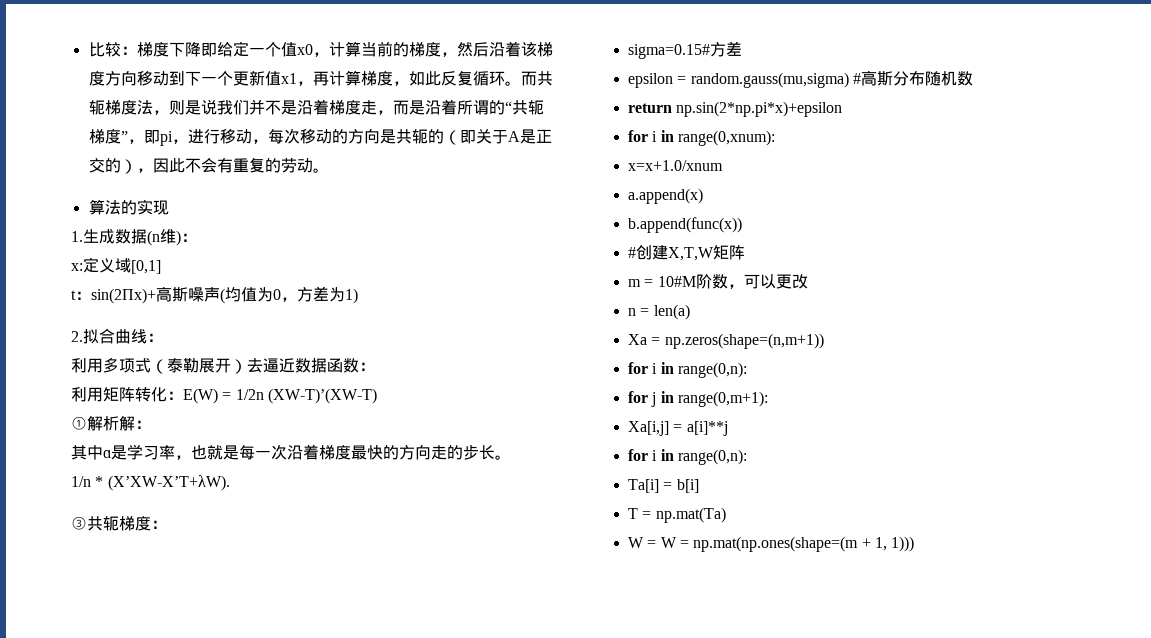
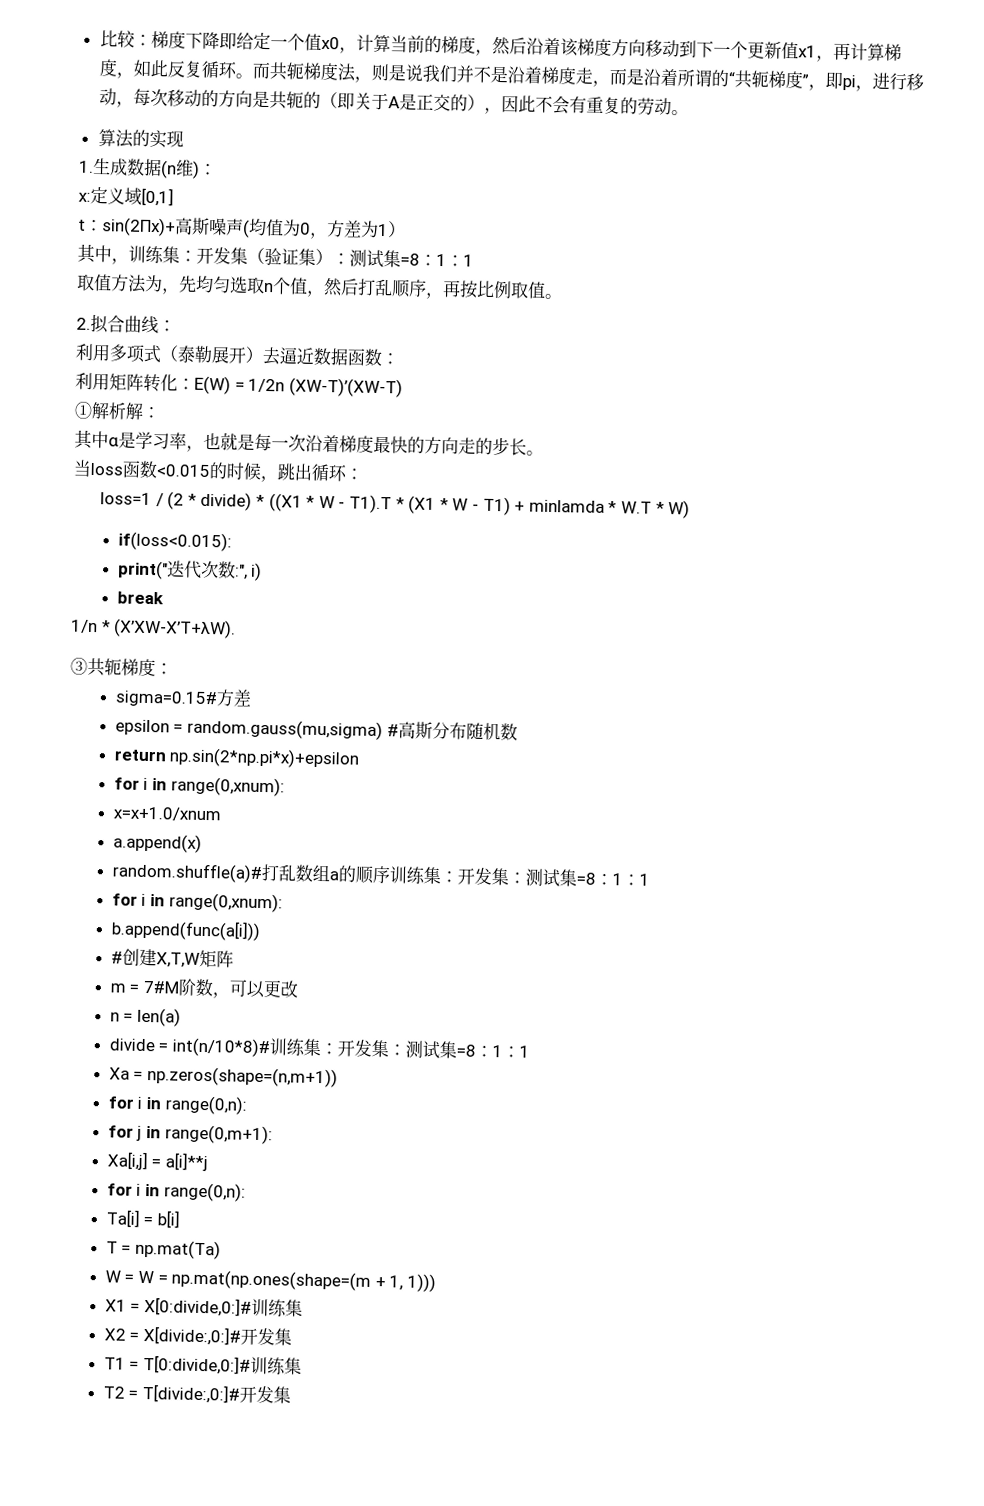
[345,288,358,304] 1) -> [378,221,406,238] [77,243,474,269] [77,273,563,300] 1） // 其中，训练集：开发集（验证集）：测试集=8：1：1 // 取值方法为，先均匀选取n个值，然后打乱顺序，再按比例取值。
(511, 457) none -> [73,459,363,483] [100,491,691,519] [117,531,232,552] [116,560,263,581] [116,591,164,605] // 当loss函数<0.015的时候，跳出循环： // loss=1 / (2 * divide) * ((X1 * W - T1).T * (X1 * W - T1) + minlamda * W.T * W) // if(loss<0.015): // print("迭代次数:", i) // break
[628,217,743,233] b.append(func(x)) -> [111,862,650,888] [111,892,283,913] [110,919,261,941] random.shuffle(a)#打乱数组a的顺序训练集：开发集：测试集=8：1：1 // for i in range(0,xnum): // b.append(func(a[i]))
[657,276,696,287] 10#M -> [143,980,180,994] 7#M
(690, 312) none -> [108,1037,531,1060] // divide = int(n/10*8)#训练集：开发集：测试集=8：1：1
(915, 544) none -> [104,1297,304,1317] [103,1326,293,1346] [103,1355,303,1375] [102,1384,292,1404] // X1 = X[0:divide,0:]#训练集 // X2 = X[divide:,0:]#开发集 // T1 = T[0:divide,0:]#训练集 // T2 = T[divide:,0:]#开发集

